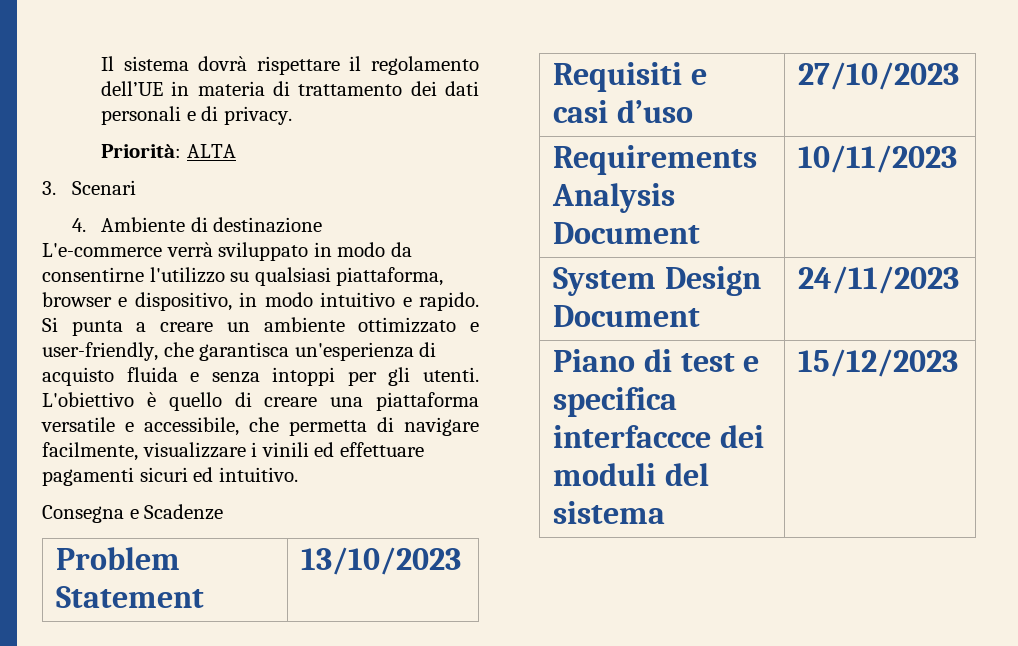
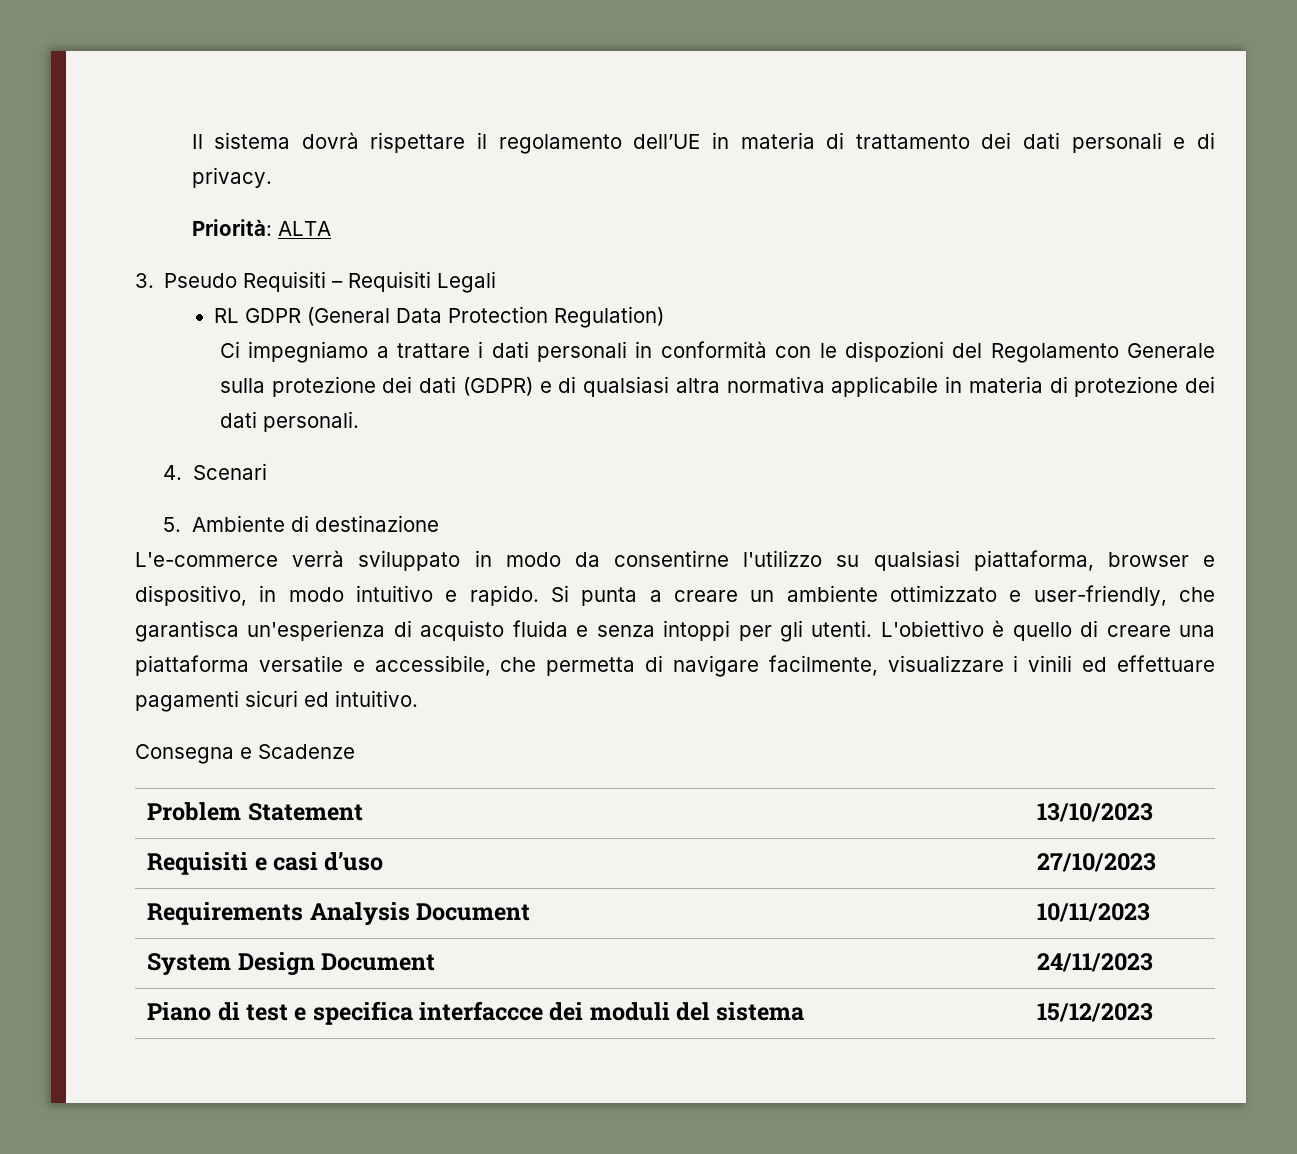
(56, 188) none -> [164,271,497,293] [214,306,665,328] [219,341,1216,363] [219,376,1216,397] [219,411,359,432] [163,465,183,480] Pseudo Requisiti – Requisiti Legali // RL GDPR (General Data Protection Regulation) // Ci impegniamo a trattare i dati personali in conformità con le dispozioni del Regolamento Generale sulla protezione dei dati (GDPR) e di qualsiasi altra normativa applicabile in materia di protezione dei dati personali. // 4.
[71,218,86,232] 4. -> [163,517,182,532] 5.

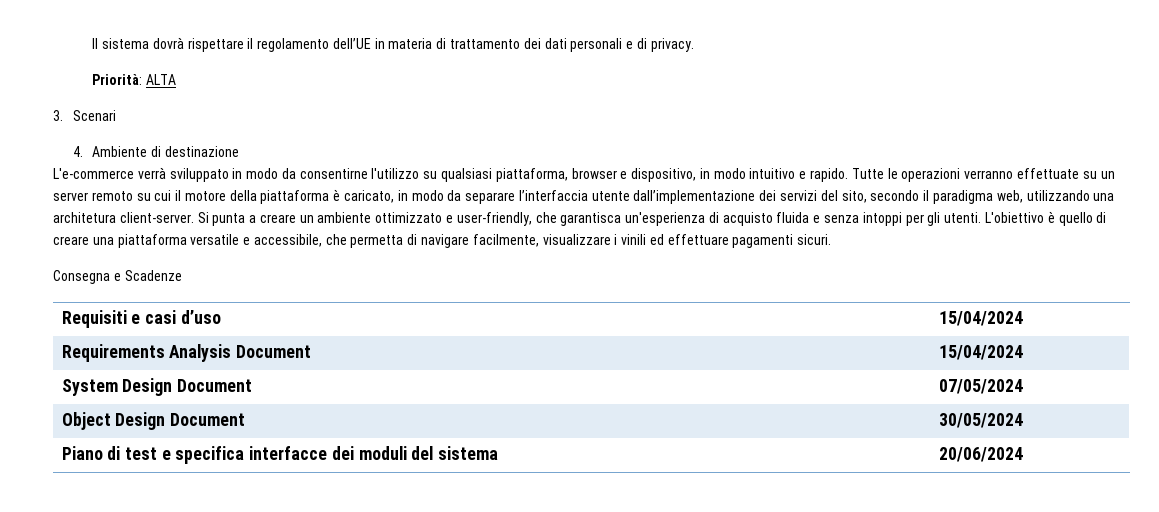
[164,271,497,293] [214,306,665,328] [219,341,1216,363] [219,376,1216,397] [219,411,359,432] [163,465,183,480] Pseudo Requisiti – Requisiti Legali // RL GDPR (General Data Protection Regulation) // Ci impegniamo a trattare i dati personali in conformità con le dispozioni del Regolamento Generale sulla protezione dei dati (GDPR) e di qualsiasi altra normativa applicabile in materia di protezione dei dati personali. // 4. -> (63, 115) none
[163,517,182,532] 5. -> [72,146,83,157] 4.
(539, 595) none -> [851,168,1115,182] [53,189,1115,204] [53,212,194,223] Tutte le operazioni verranno effettuate su un server remoto su cui il motore della piattaforma è caricato, in modo da separare l’interfaccia utente dall’implementazione dei servizi del sito, secondo il paradigma web, utilizzando una architetura client-server.
[245,690,418,707] sicuri ed intuitivo. -> [797,234,832,245] sicuri.
[147,802,363,821] [1037,803,1154,822] // Problem Statement | 13/10/2023 -> (182, 275) none
[1037,853,1157,872] 27/10/2023 -> [938,311,1023,326] 15/04/2024
[1037,903,1151,922] 10/11/2023 -> [938,345,1023,360] 15/04/2024
[1037,953,1154,972] 24/11/2023 -> [938,379,1023,394] [61,412,246,430] [938,413,1023,428] 07/05/2024 // Object Design Document | 30/05/2024
[418,1001,543,1021] interfaccce -> [249,446,328,460] interfacce
[1037,1003,1154,1022] 15/12/2023 -> [938,447,1023,462] 20/06/2024

